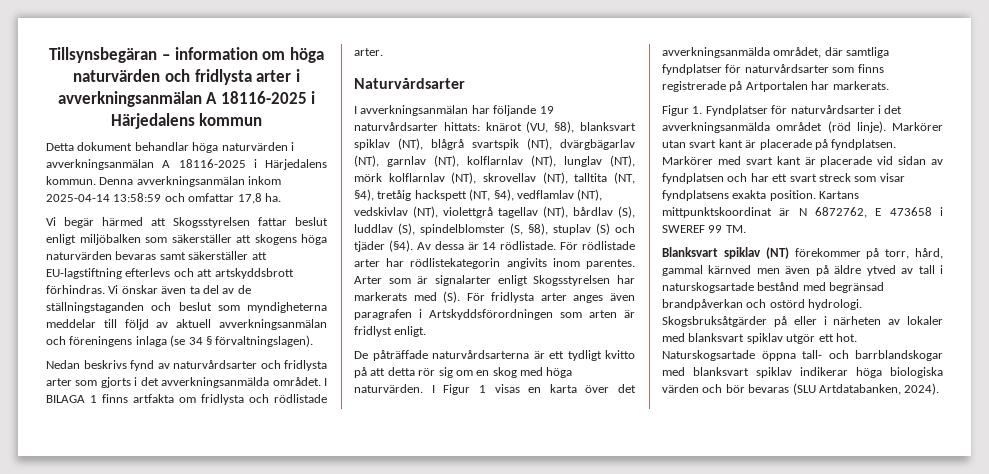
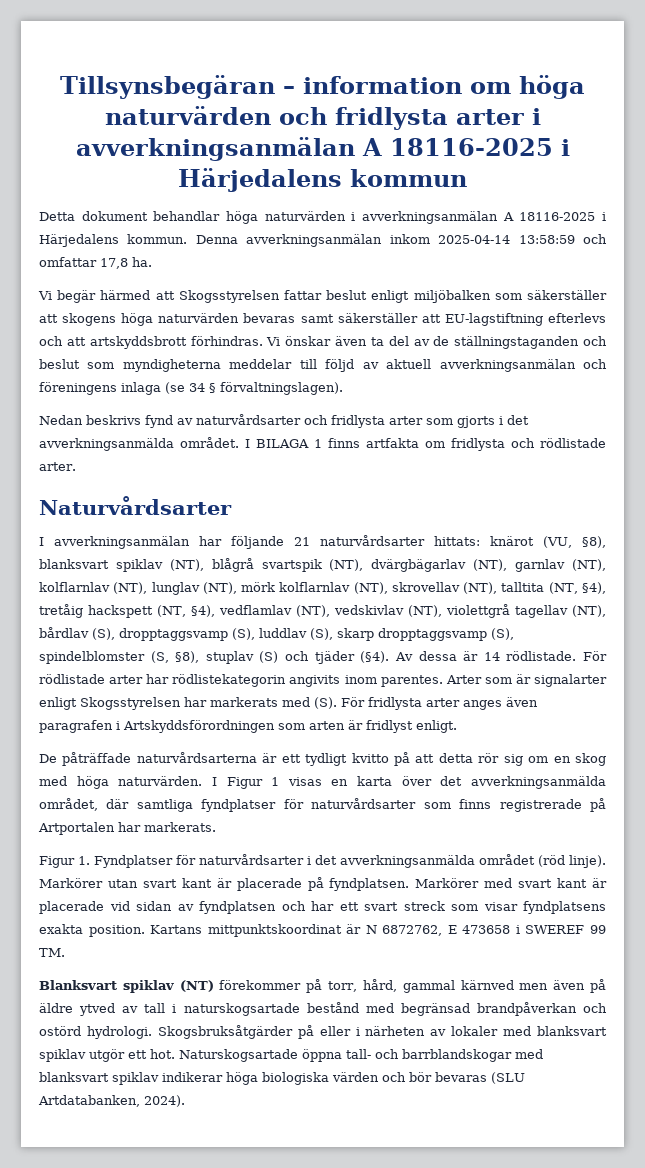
[539,106,554,114] 19 -> [294,537,311,546] 21
[354,224,393,233] luddlav -> [119,628,487,641] dropptaggsvamp (S), luddlav (S), skarp dropptaggsvamp

